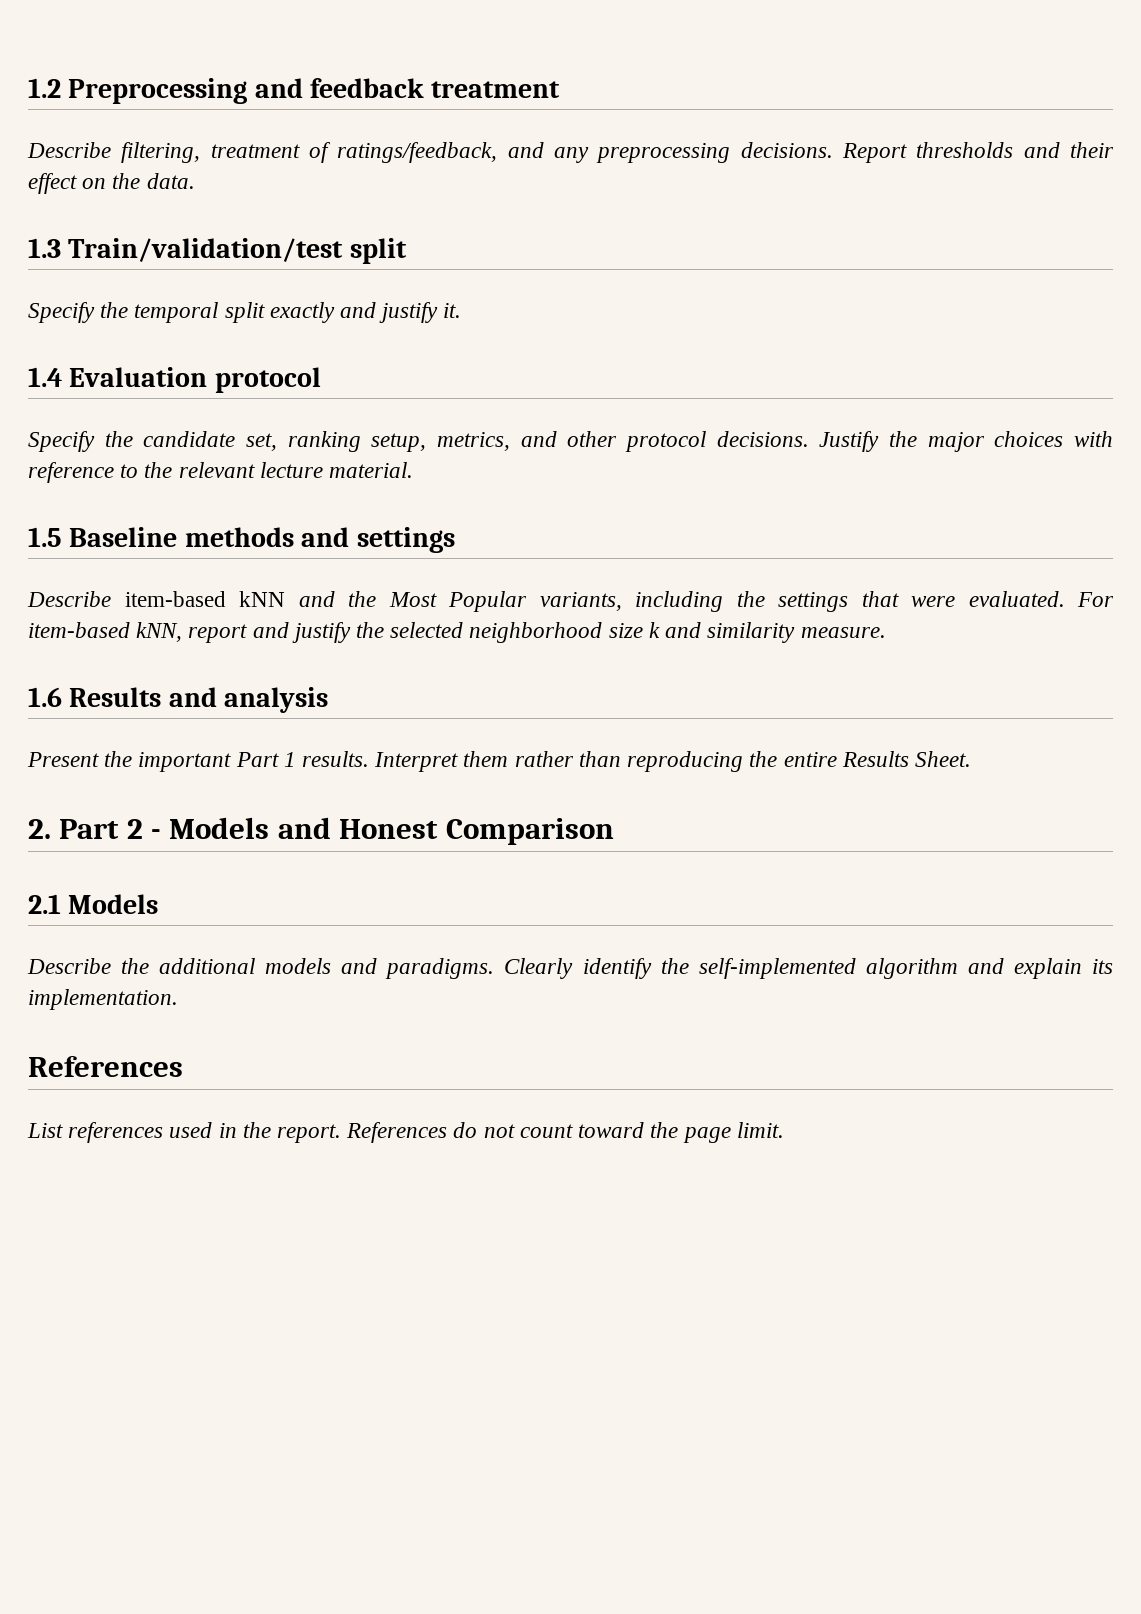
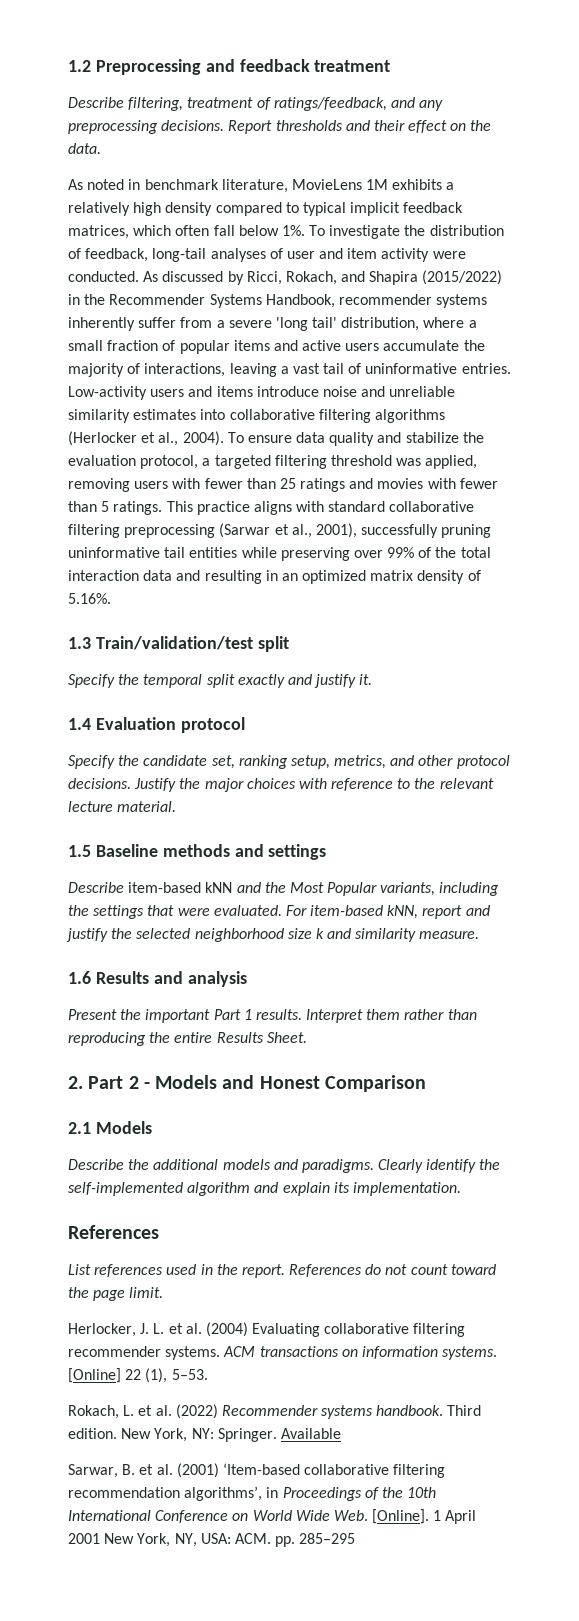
(195, 181) none -> [68,179,455,193] [68,202,464,216] [68,225,504,239] [68,248,466,262] [68,270,503,285] [68,294,488,308] [68,317,477,331] [68,340,485,354] [68,363,511,377] [68,386,456,400] [68,409,445,423] [68,431,484,446] [68,455,478,469] [68,478,498,492] [68,501,475,515] [68,523,492,538] [68,547,491,561] [68,570,481,584] [68,593,111,604] // As noted in benchmark literature, MovieLens 1M exhibits a relatively high density compared to typical implicit feedback matrices, which often fall below 1%. To investigate the distribution of feedback, long-tail analyses of user and item activity were conducted. As discussed by Ricci, Rokach, and Shapira (2015/2022) in the Recommender Systems Handbook, recommender systems inherently suffer from a severe 'long tail' distribution, where a small fraction of popular items and active users accumulate the majority of interactions, leaving a vast tail of uninformative entries. Low-activity users and items introduce noise and unreliable similarity estimates into collaborative filtering algorithms (Herlocker et al., 2004). To ensure data quality and stabilize the evaluation protocol, a targeted filtering threshold was applied, removing users with fewer than 25 ratings and movies with fewer than 5 ratings. This practice aligns with standard collaborative filtering preprocessing (Sarwar et al., 2001), successfully pruning uninformative tail entities while preserving over 99% of the total interaction data and resulting in an optimized matrix density of 5.16%.
(784, 1130) none -> [68,1322,466,1337] [68,1346,498,1360] [68,1368,208,1383] [68,1404,482,1419] [68,1428,341,1442] [68,1463,446,1478] [68,1486,437,1501] [68,1509,477,1524] [68,1533,356,1547] // Herlocker, J. L. et al. (2004) Evaluating collaborative filtering recommender systems. ACM transactions on information systems. [Online] 22 (1), 5–53. // Rokach, L. et al. (2022) Recommender systems handbook. Third edition. New York, NY: Springer. Available // Sarwar, B. et al. (2001) ‘Item-based collaborative filtering recommendation algorithms’, in Proceedings of the 10th International Conference on World Wide Web. [Online]. 1 April 2001 New York, NY, USA: ACM. pp. 285–295

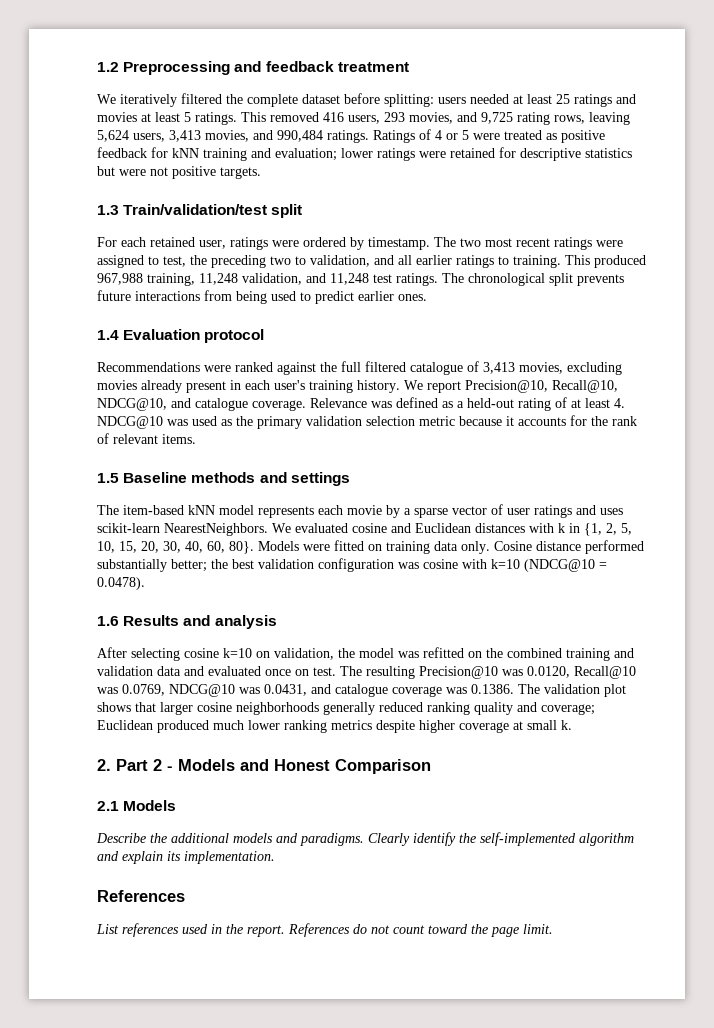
[68,97,444,111] [68,120,492,134] [68,143,101,154] [68,179,455,193] [68,202,464,216] [68,225,504,239] [68,248,466,262] [68,270,503,285] [68,294,488,308] [68,317,477,331] [68,340,485,354] [68,363,511,377] [68,386,456,400] [68,409,445,423] [68,431,484,446] [68,455,478,469] [68,478,498,492] [68,501,475,515] [68,523,492,538] [68,547,491,561] [68,570,481,584] [68,593,111,604] [68,636,289,652] [68,674,373,688] [68,717,245,733] [68,755,510,769] [68,778,494,792] [68,801,177,812] Describe filtering, treatment of ratings/feedback, and any preprocessing decisions. Report thresholds and their effect on the data. // As noted in benchmark literature, MovieLens 1M exhibits a relatively high density compared to typical implicit feedback matrices, which often fall below 1%. To investigate the distribution of feedback, long-tail analyses of user and item activity were conducted. As discussed by Ricci, Rokach, and Shapira (2015/2022) in the Recommender Systems Handbook, recommender systems inherently suffer from a severe 'long tail' distribution, where a small fraction of popular items and active users accumulate the majority of interactions, leaving a vast tail of uninformative entries. Low-activity users and items introduce noise and unreliable similarity estimates into collaborative filtering algorithms (Herlocker et al., 2004). To ensure data quality and stabilize the evaluation protocol, a targeted filtering threshold was applied, removing users with fewer than 25 ratings and movies with fewer than 5 ratings. This practice aligns with standard collaborative filtering preprocessing (Sarwar et al., 2001), successfully pruning uninformative tail entities while preserving over 99% of the total interaction data and resulting in an optimized matrix density of 5.16%. // 1.3 Train/validation/test split // Specify the temporal split exactly and justify it. // 1.4 Evaluation protocol // Specify the candidate set, ranking setup, metrics, and other protocol decisions. Justify the major choices with reference to the relevant lecture material. -> [97,93,636,107] [97,112,630,125] [97,129,605,143] [97,147,632,161] [97,166,261,179] [97,204,303,218] [97,237,623,250] [97,255,646,268] [97,273,624,286] [97,290,427,304] [97,329,265,343] [97,361,622,375] [97,380,618,393] [97,397,625,411] [97,415,637,429] [97,433,196,444] We iteratively filtered the complete dataset before splitting: users needed at least 25 ratings and movies at least 5 ratings. This removed 416 users, 293 movies, and 9,725 rating rows, leaving 5,624 users, 3,413 movies, and 990,484 ratings. Ratings of 4 or 5 were treated as positive feedback for kNN training and evaluation; lower ratings were retained for descriptive statistics but were not positive targets. // 1.3 Train/validation/test split // For each retained user, ratings were ordered by timestamp. The two most recent ratings were assigned to test, the preceding two to validation, and all earlier ratings to training. This produced 967,988 training, 11,248 validation, and 11,248 test ratings. The chronological split prevents future interactions from being used to predict earlier ones. // 1.4 Evaluation protocol // Recommendations were ranked against the full filtered catalogue of 3,413 movies, excluding movies already present in each user's training history. We report Precision@10, Recall@10, NDCG@10, and catalogue coverage. Relevance was defined as a held-out rating of at least 4. NDCG@10 was used as the primary validation selection metric because it accounts for the rank of relevant items.
[68,882,124,893] Describe -> [97,505,119,515] The
[236,882,500,896] [68,905,490,919] [66,928,480,942] [68,971,247,987] [68,1009,477,1023] [68,1032,307,1046] and the Most Popular variants, including the settings that were evaluated. For item-based kNN, report and justify the selected neighborhood size k and similarity measure. // 1.6 Results and analysis // Present the important Part 1 results. Interpret them rather than reproducing the entire Results Sheet. -> [219,504,623,518] [97,523,632,536] [97,540,644,554] [97,558,607,572] [97,577,145,590] [97,615,277,629] [97,647,634,661] [97,666,636,679] [97,684,626,697] [97,702,595,715] [97,720,572,733] model represents each movie by a sparse vector of user ratings and uses scikit-learn NearestNeighbors. We evaluated cosine and Euclidean distances with k in {1, 2, 5, 10, 15, 20, 30, 40, 60, 80}. Models were fitted on training data only. Cosine distance performed substantially better; the best validation configuration was cosine with k=10 (NDCG@10 = 0.0478). // 1.6 Results and analysis // After selecting cosine k=10 on validation, the model was refitted on the combined training and validation data and evaluated once on test. The resulting Precision@10 was 0.0120, Recall@10 was 0.0769, NDCG@10 was 0.0431, and catalogue coverage was 0.1386. The validation plot shows that larger cosine neighborhoods generally reduced ranking quality and coverage; Euclidean produced much lower ranking metrics despite higher coverage at small k.
[68,1322,466,1337] [68,1346,498,1360] [68,1368,208,1383] [68,1404,482,1419] [68,1428,341,1442] [68,1463,446,1478] [68,1486,437,1501] [68,1509,477,1524] [68,1533,356,1547] // Herlocker, J. L. et al. (2004) Evaluating collaborative filtering recommender systems. ACM transactions on information systems. [Online] 22 (1), 5–53. // Rokach, L. et al. (2022) Recommender systems handbook. Third edition. New York, NY: Springer. Available // Sarwar, B. et al. (2001) ‘Item-based collaborative filtering recommendation algorithms’, in Proceedings of the 10th International Conference on World Wide Web. [Online]. 1 April 2001 New York, NY, USA: ACM. pp. 285–295 -> (553, 929) none

